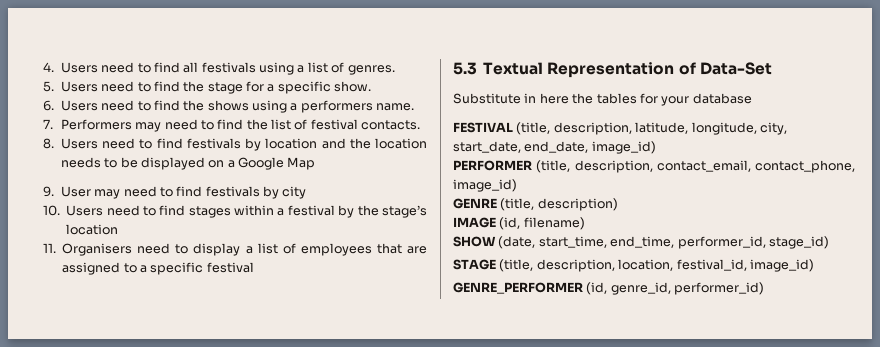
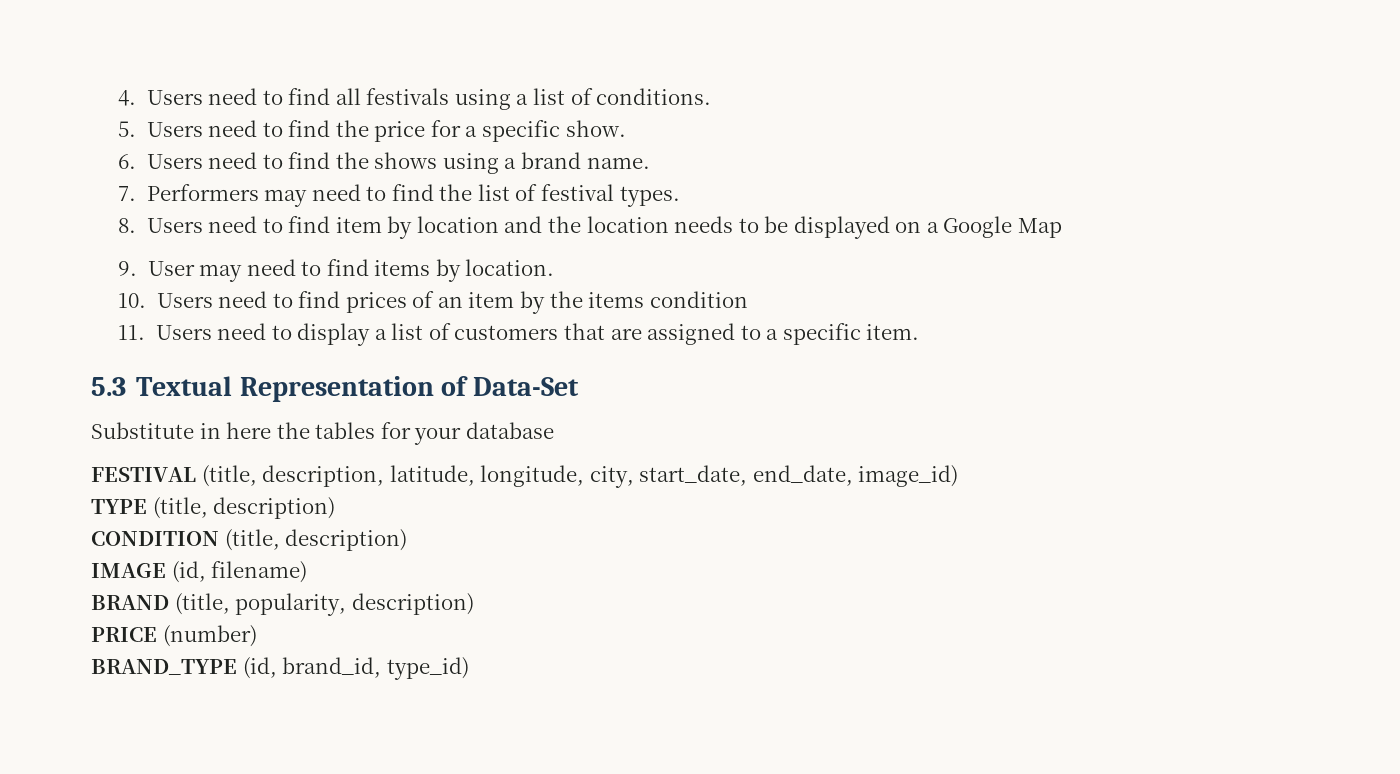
[347,65,395,75] genres. -> [596,88,712,105] conditions.
[207,82,243,94] stage -> [374,121,426,142] price
[300,100,373,113] performers -> [521,152,582,169] brand
[361,120,421,130] contacts. -> [619,186,680,207] types.
[186,138,241,149] festivals -> [335,217,382,233] item
[205,186,307,199] festivals by city -> [374,259,555,282] items by location.
[188,205,428,218] [66,224,119,235] stages within a festival by the stage’s location -> [345,291,748,314] prices of an item by the items condition
[62,243,133,256] Organisers -> [155,325,212,340] Users
[300,243,372,256] employees -> [454,325,559,340] customers
[206,262,254,273] festival -> [866,324,920,340] item.
[453,160,855,173] [453,179,517,192] [453,198,497,209] PERFORMER (title, description, contact_email, contact_phone, image_id) // GENRE -> [91,497,336,519] [91,531,219,546] TYPE (title, description) // CONDITION
[453,236,829,249] [453,259,814,272] [453,282,765,295] SHOW (date, start_time, end_time, performer_id, stage_id) // STAGE (title, description, location, festival_id, image_id) // GENRE_PERFORMER (id, genre_id, performer_id) -> [91,593,474,616] [91,625,257,647] [91,657,469,680] BRAND (title, popularity, description) // PRICE (number) // BRAND_TYPE (id, brand_id, type_id)

